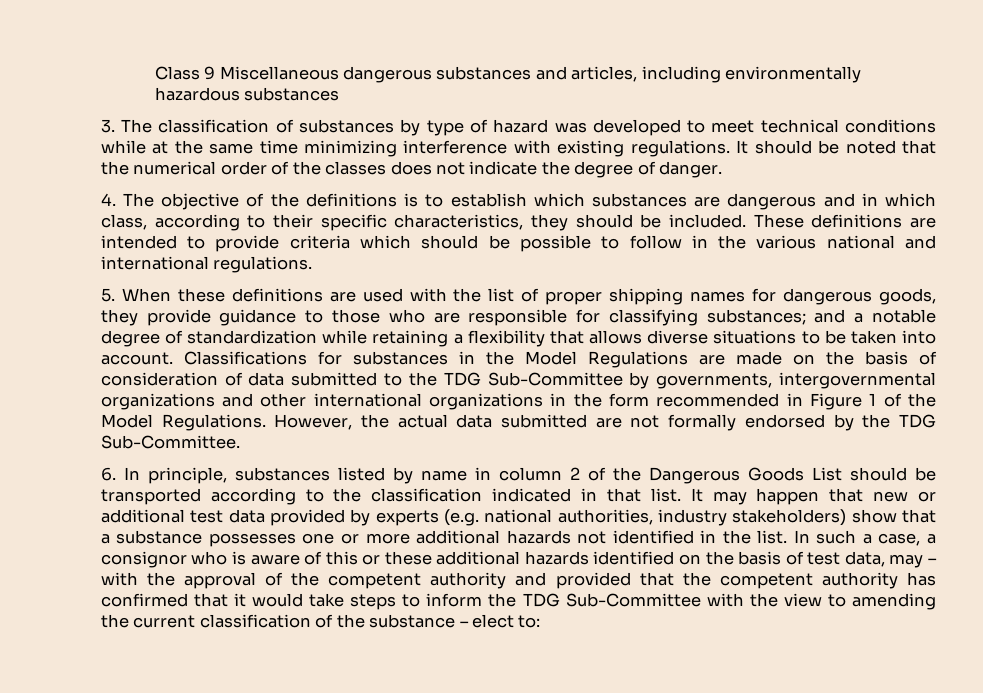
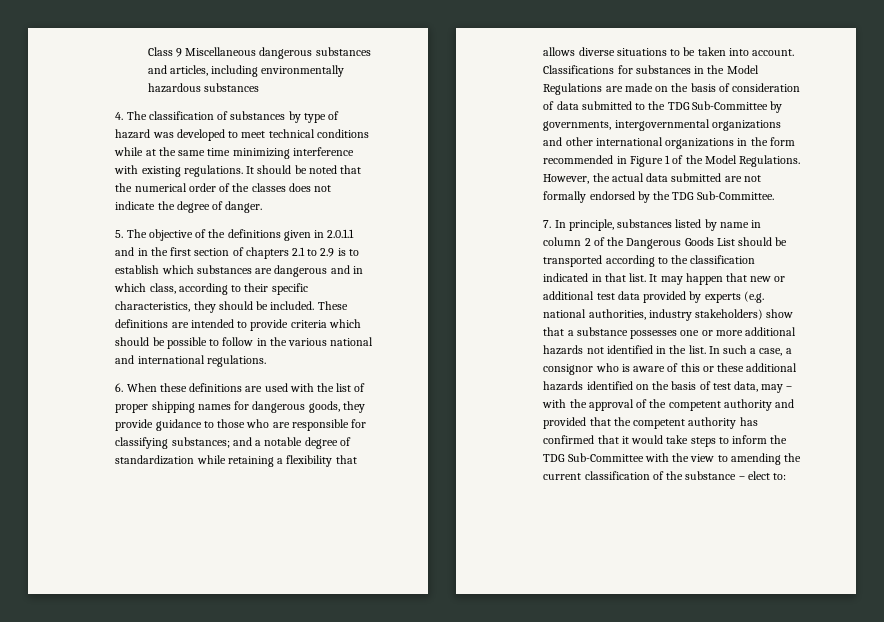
[100,119,115,133] 3. -> [115,112,124,120] 4.
[100,193,116,206] 4. -> [115,230,124,238] 5.
(397, 200) none -> [283,229,355,241] [115,247,335,259] given in 2.0.1.1 and in the first section of chapters 2.1 to 2.9
[100,288,115,302] 5. -> [115,383,124,392] 6.
[100,467,116,481] 6. -> [543,220,552,228] 7.

